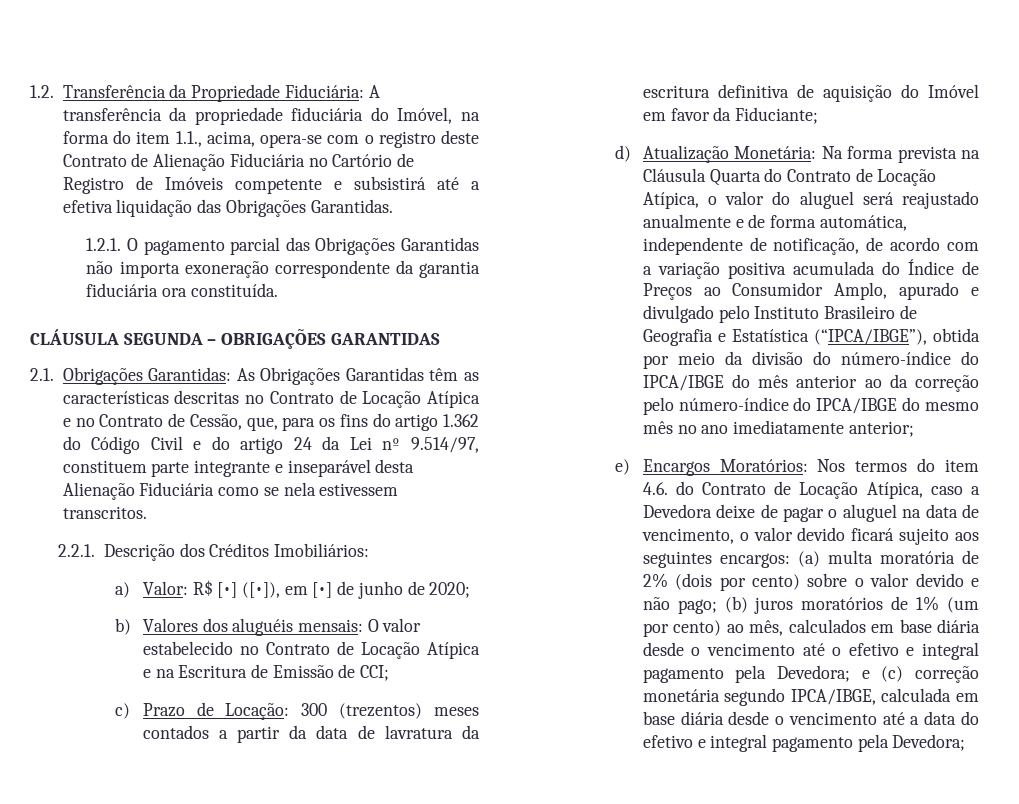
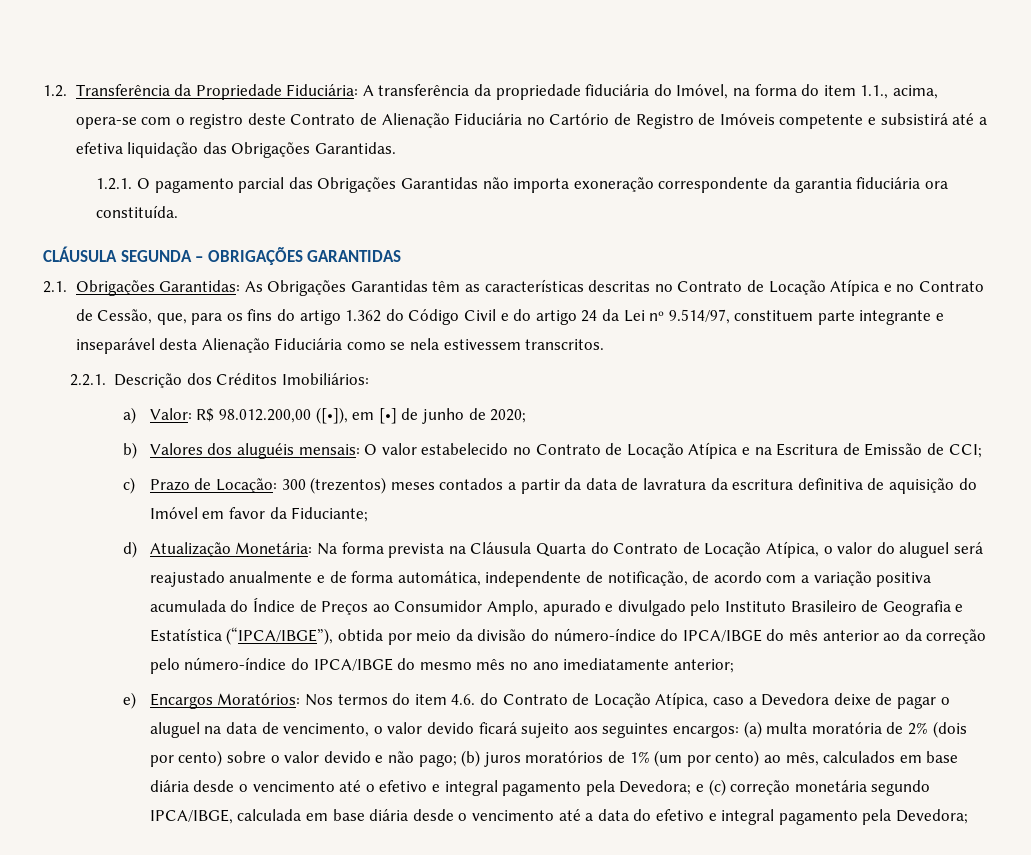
[217,582,238,598] [•] -> [219,409,312,423] 98.012.200,00

